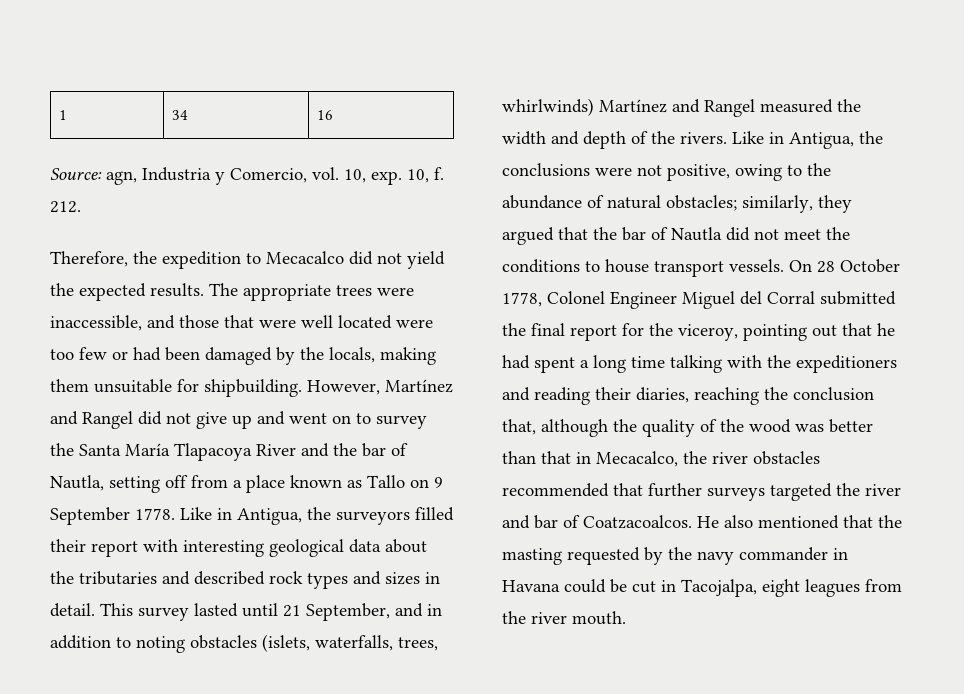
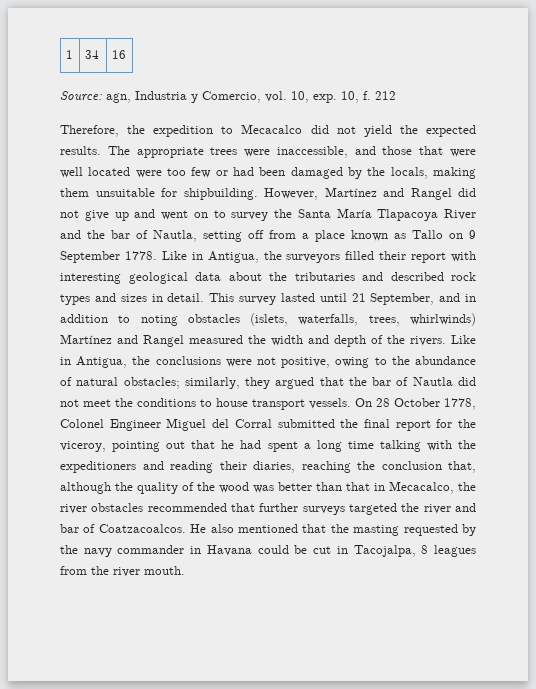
[50,201,81,213] 212. -> [375,91,396,100] 212
[762,579,800,597] eight -> [421,545,429,554] 8

